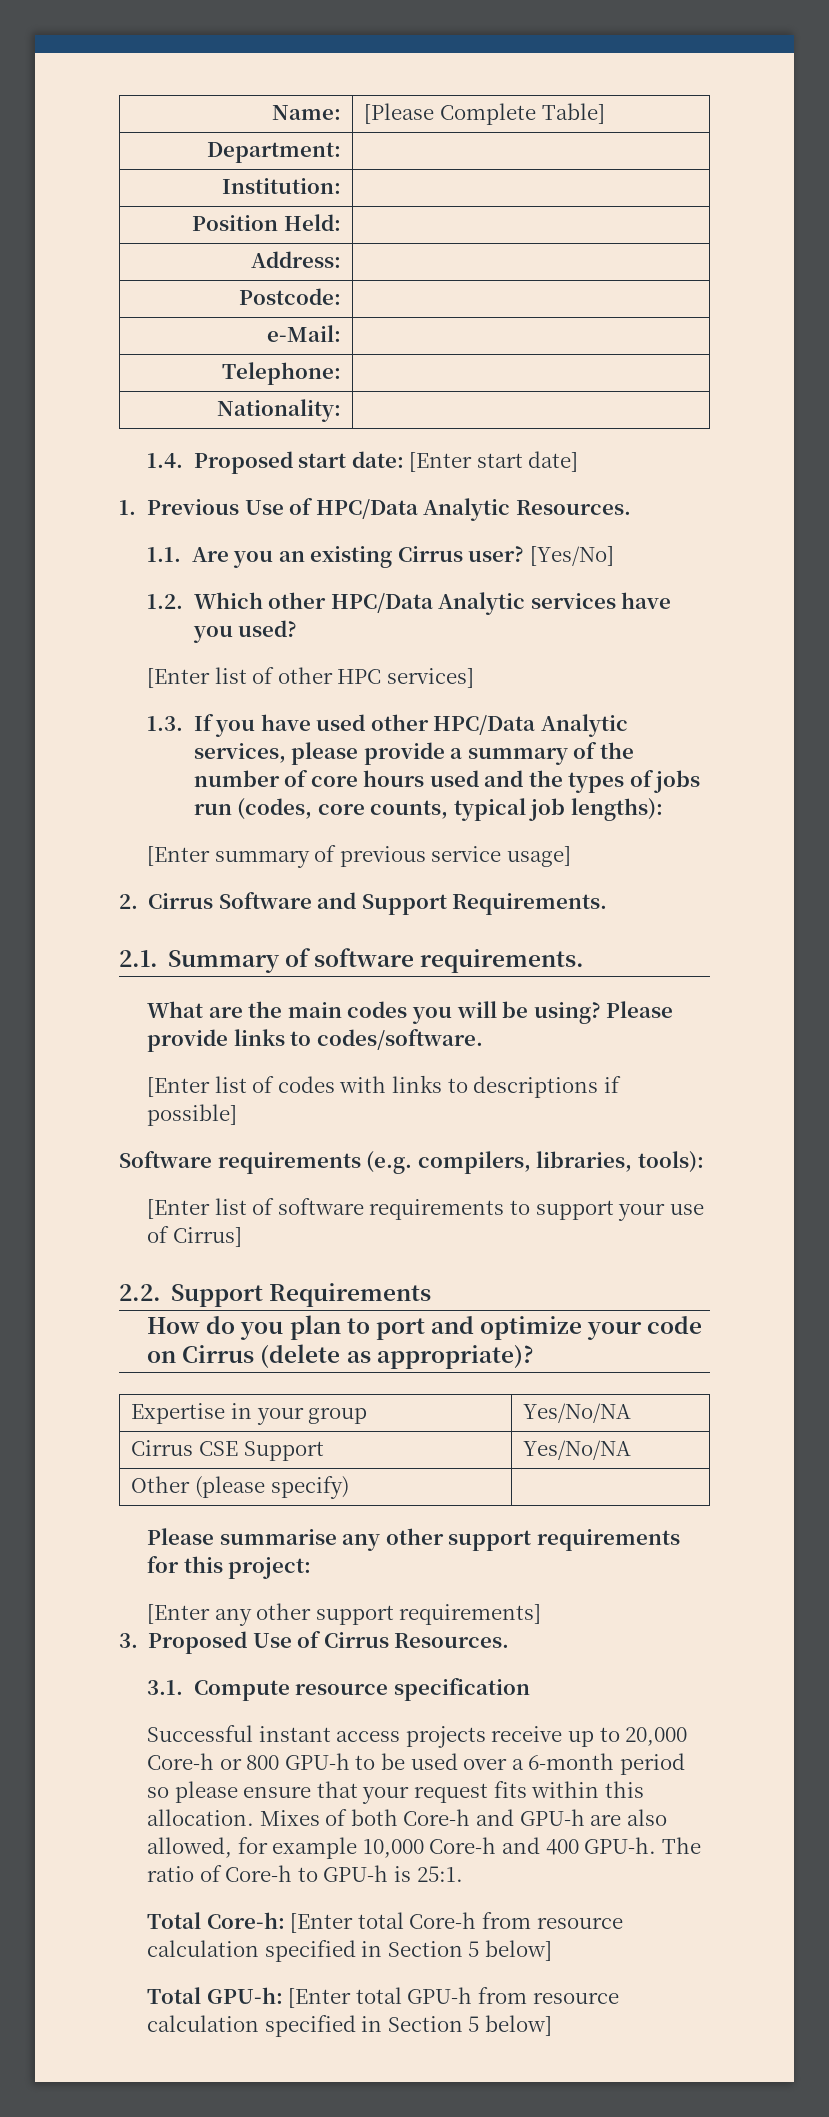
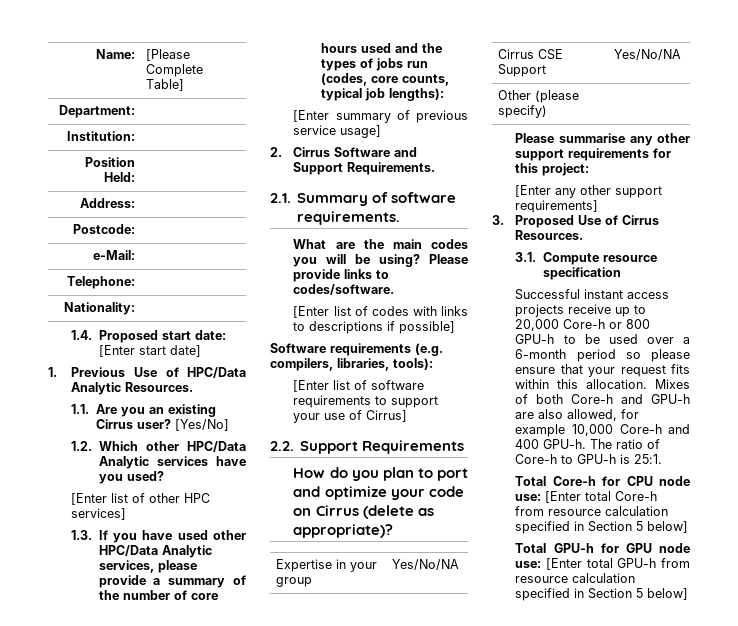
[206,1912,285,1929] Core-h: -> [552,476,690,486] [515,494,542,501] Core-h for CPU node use:
[206,1987,283,2004] GPU-h: -> [553,543,690,553] [515,561,542,568] GPU-h for GPU node use:

